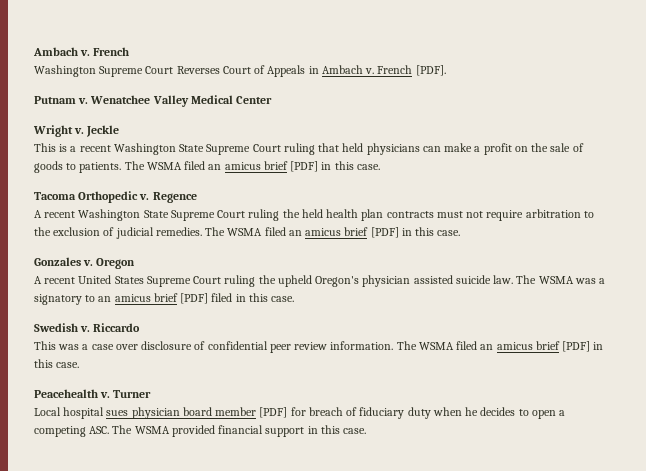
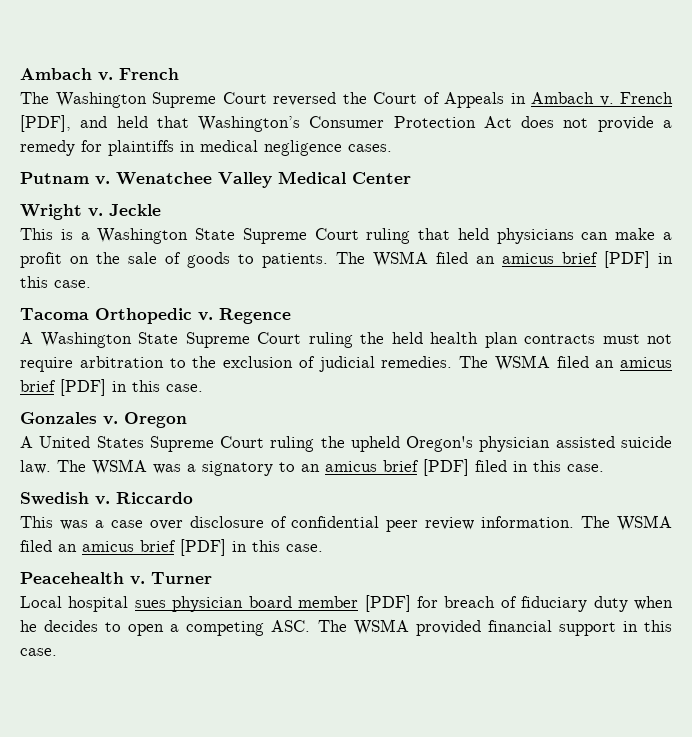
(130, 51) none -> [20,92,49,104] The
[176,66,220,74] Reverses -> [273,92,367,106] reversed the
[415,65,446,76] [PDF]. -> [20,115,672,132] [20,140,392,156] [PDF], and held that Washington’s Consumer Protection Act does not provide a remedy for plaintiffs in medical negligence cases.
[79,145,111,152] recent -> (90, 236) none
[44,211,76,218] recent -> (33, 338) none
[44,277,76,284] recent -> (33, 442) none

